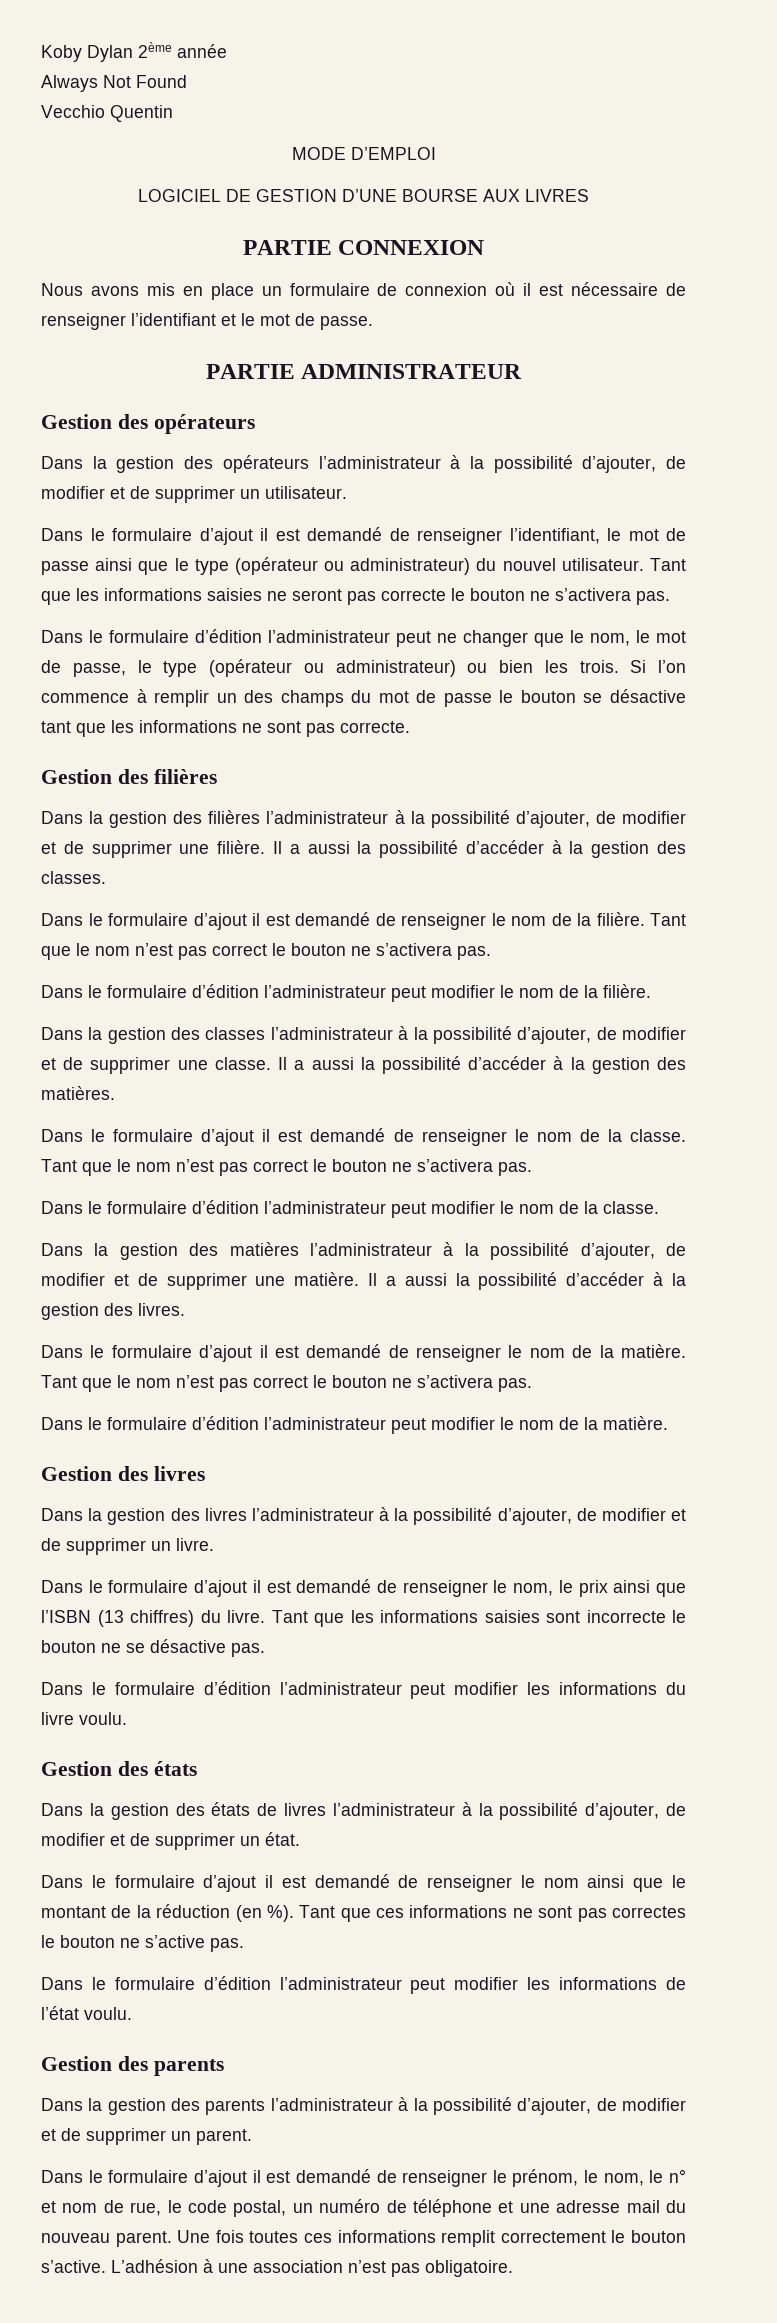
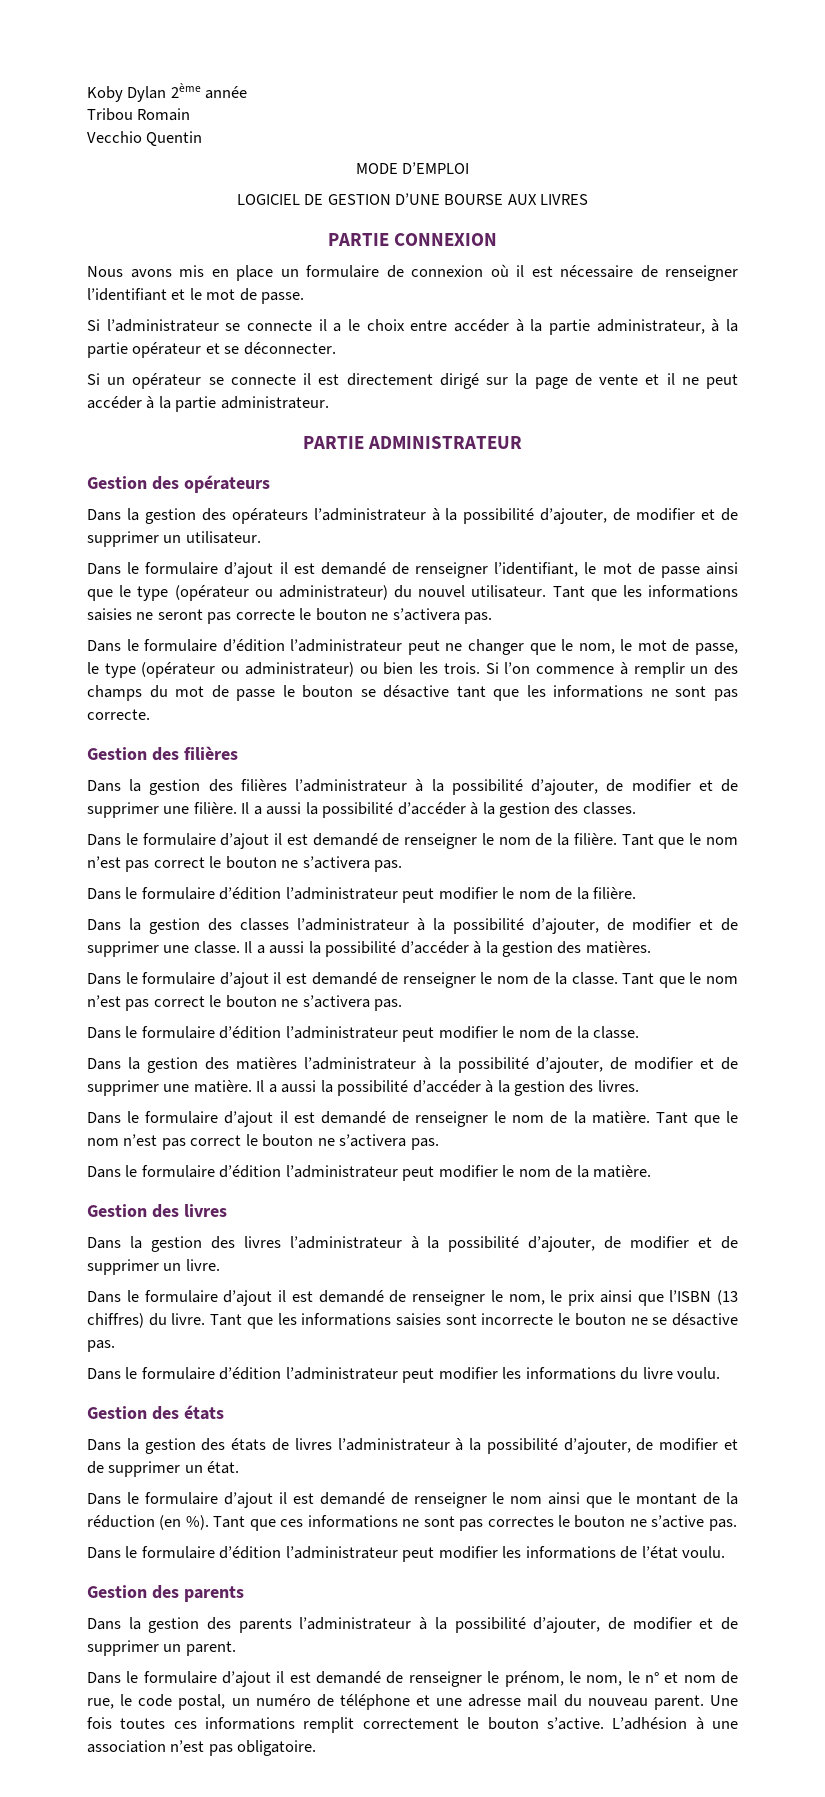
[41,75,187,92] Always Not Found -> [87,108,191,121] Tribou Romain
(373, 323) none -> [87,319,739,335] [87,342,336,358] [87,373,739,389] [87,396,329,412] // Si l’administrateur se connecte il a le choix entre accéder à la partie administrateur, à la partie opérateur et se déconnecter. // Si un opérateur se connecte il est directement dirigé sur la page de vente et il ne peut accéder à la partie administrateur.

